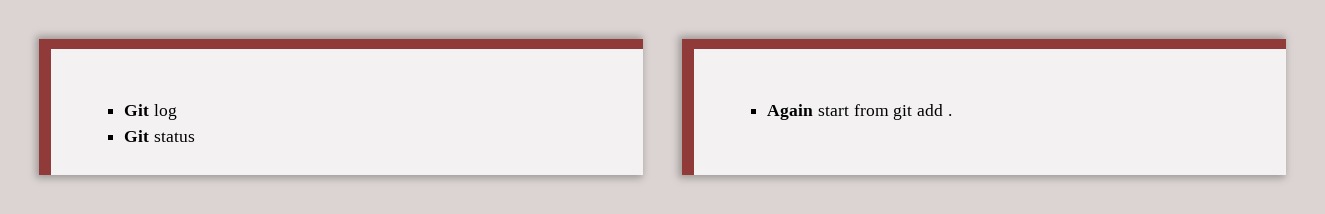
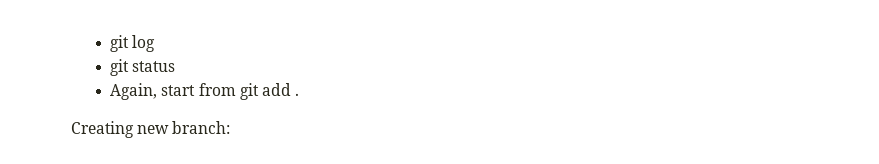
[124,104,150,116] Git -> [110,35,130,52] git
[124,130,150,142] Git -> [110,59,130,76] git
[767,104,814,120] Again -> [110,83,158,100] Again,
(952, 115) none -> [71,121,231,138] // Creating new branch:

